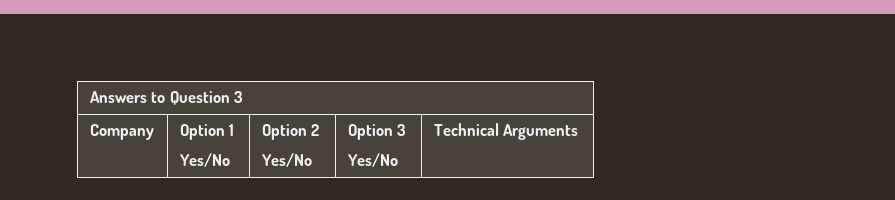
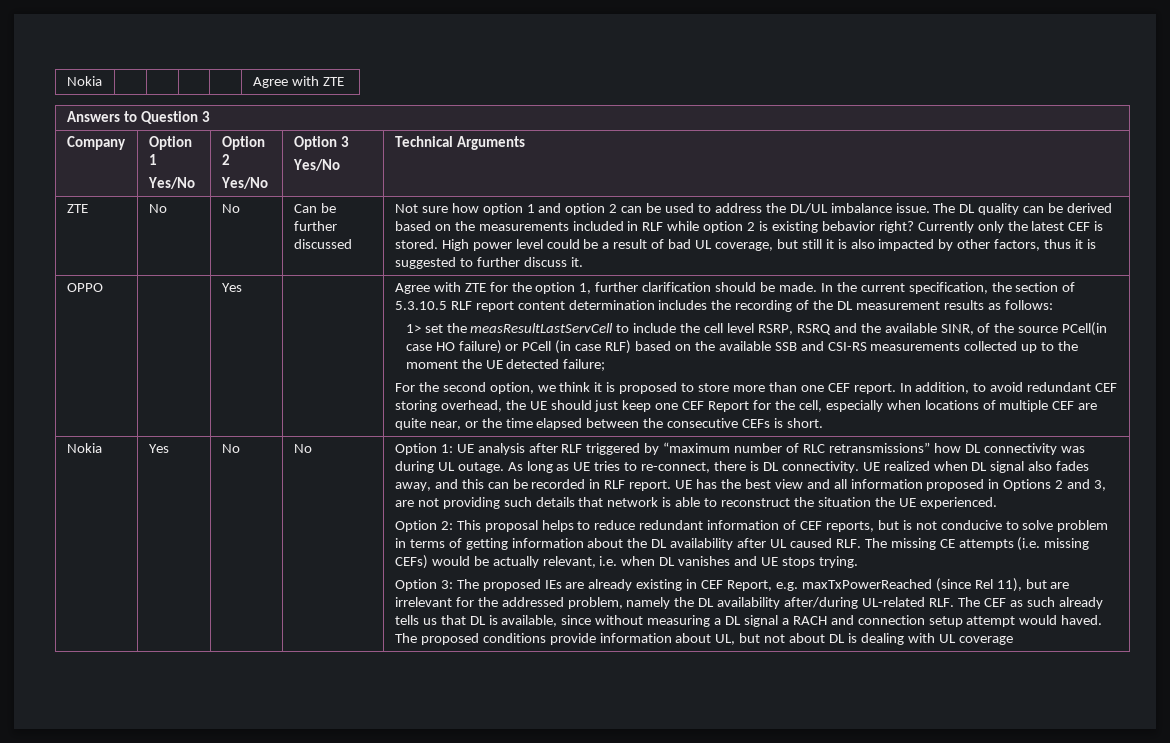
(89, 97) none -> [66,76,102,86] [252,76,344,88] Nokia | | | | | Agree with ZTE //
(579, 132) none -> [66,204,88,213] [148,204,167,213] [221,204,240,213] [293,203,336,213] [293,221,337,231] [293,239,352,249] [394,203,1112,215] [394,221,1104,233] [394,239,1096,251] [394,257,583,269] [66,283,103,292] [221,283,242,292] [394,282,1076,294] [394,300,1053,312] [405,322,1108,336] [405,340,1079,354] [405,359,606,371] [394,382,1118,394] [394,400,1098,412] [394,418,823,430] [66,443,102,453] [148,444,169,453] [221,444,240,453] [293,444,312,453] [394,442,1085,455] [394,461,1090,473] [394,479,1106,491] [394,497,997,509] [394,520,1109,532] [394,537,1090,551] [394,555,858,569] [394,578,1070,592] [394,597,1103,609] [394,615,1103,627] [394,633,1013,645] // ZTE | No | No | Can be further discussed | Not sure how option 1 and option 2 can be used to address the DL/UL imbalance issue. The DL quality can be derived based on the measurements included in RLF while option 2 is existing bebavior right? Currently only the latest CEF is stored. High power level could be a result of bad UL coverage, but still it is also impacted by other factors, thus it is suggested to further discuss it. // OPPO | | Yes | | Agree with ZTE for the option 1, further clarification should be made. In the current specification, the section of 5.3.10.5 RLF report content determination includes the recording of the DL measurement results as follows: // 1> set the measResultLastServCell to include the cell level RSRP, RSRQ and the available SINR, of the source PCell(in case HO failure) or PCell (in case RLF) based on the available SSB and CSI-RS measurements collected up to the moment the UE detected failure; // For the second option, we think it is proposed to store more than one CEF report. In addition, to avoid redundant CEF storing overhead, the UE should just keep one CEF Report for the cell, especially when locations of multiple CEF are quite near, or the time elapsed between the consecutive CEFs is short. // Nokia | Yes | No | No | Option 1: UE analysis after RLF triggered by “maximum number of RLC retransmissions” how DL connectivity was during UL outage. As long as UE tries to re-connect, there is DL connectivity. UE realized when DL signal also fades away, and this can be recorded in RLF report. UE has the best view and all information proposed in Options 2 and 3, are not providing such details that network is able to reconstruct the situation the UE experienced. // Option 2: This proposal helps to reduce redundant information of CEF reports, but is not conducive to solve problem in terms of getting information about the DL availability after UL caused RLF. The missing CE attempts (i.e. missing CEFs) would be actually relevant, i.e. when DL vanishes and UE stops trying. // Option 3: The proposed IEs are already existing in CEF Report, e.g. maxTxPowerReached (since Rel 11), but are irrelevant for the addressed problem, namely the DL availability after/during UL-related RLF. The CEF as such already tells us that DL is available, since without measuring a DL signal a RACH and connection setup attempt would haved. The proposed conditions provide information about UL, but not about DL is dealing with UL coverage

